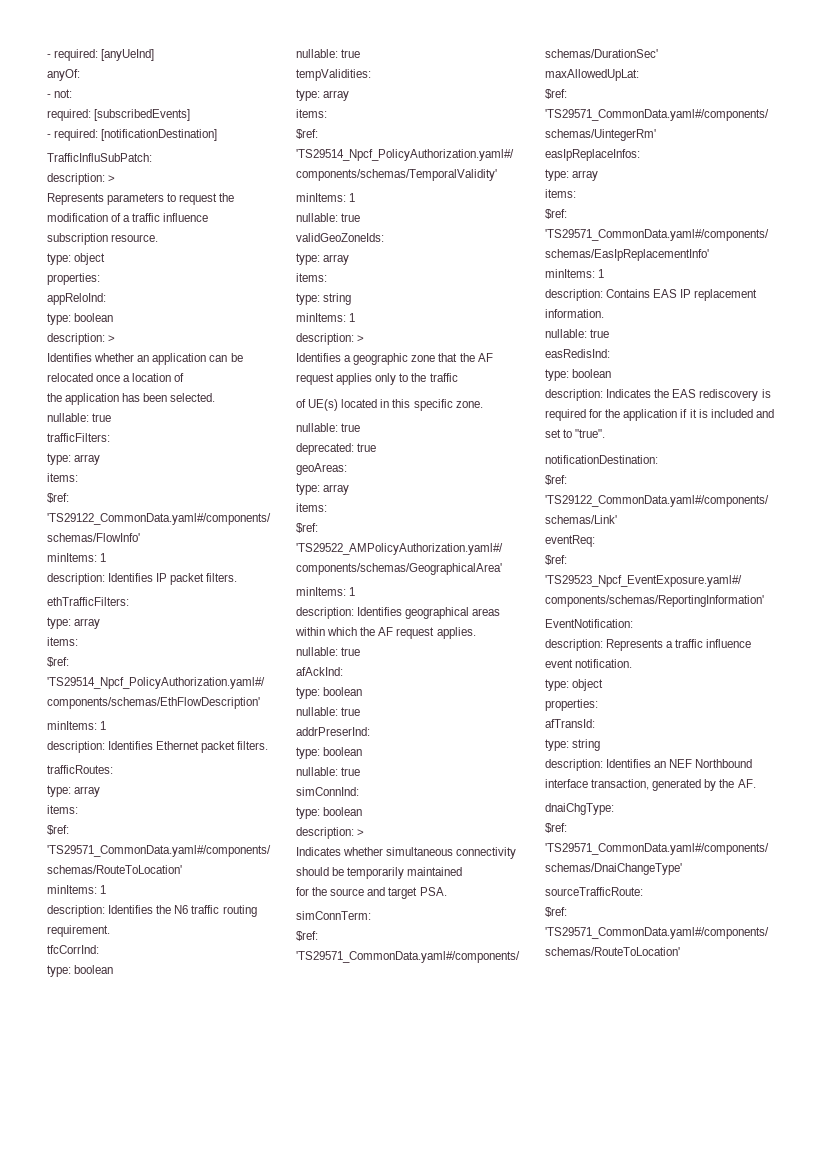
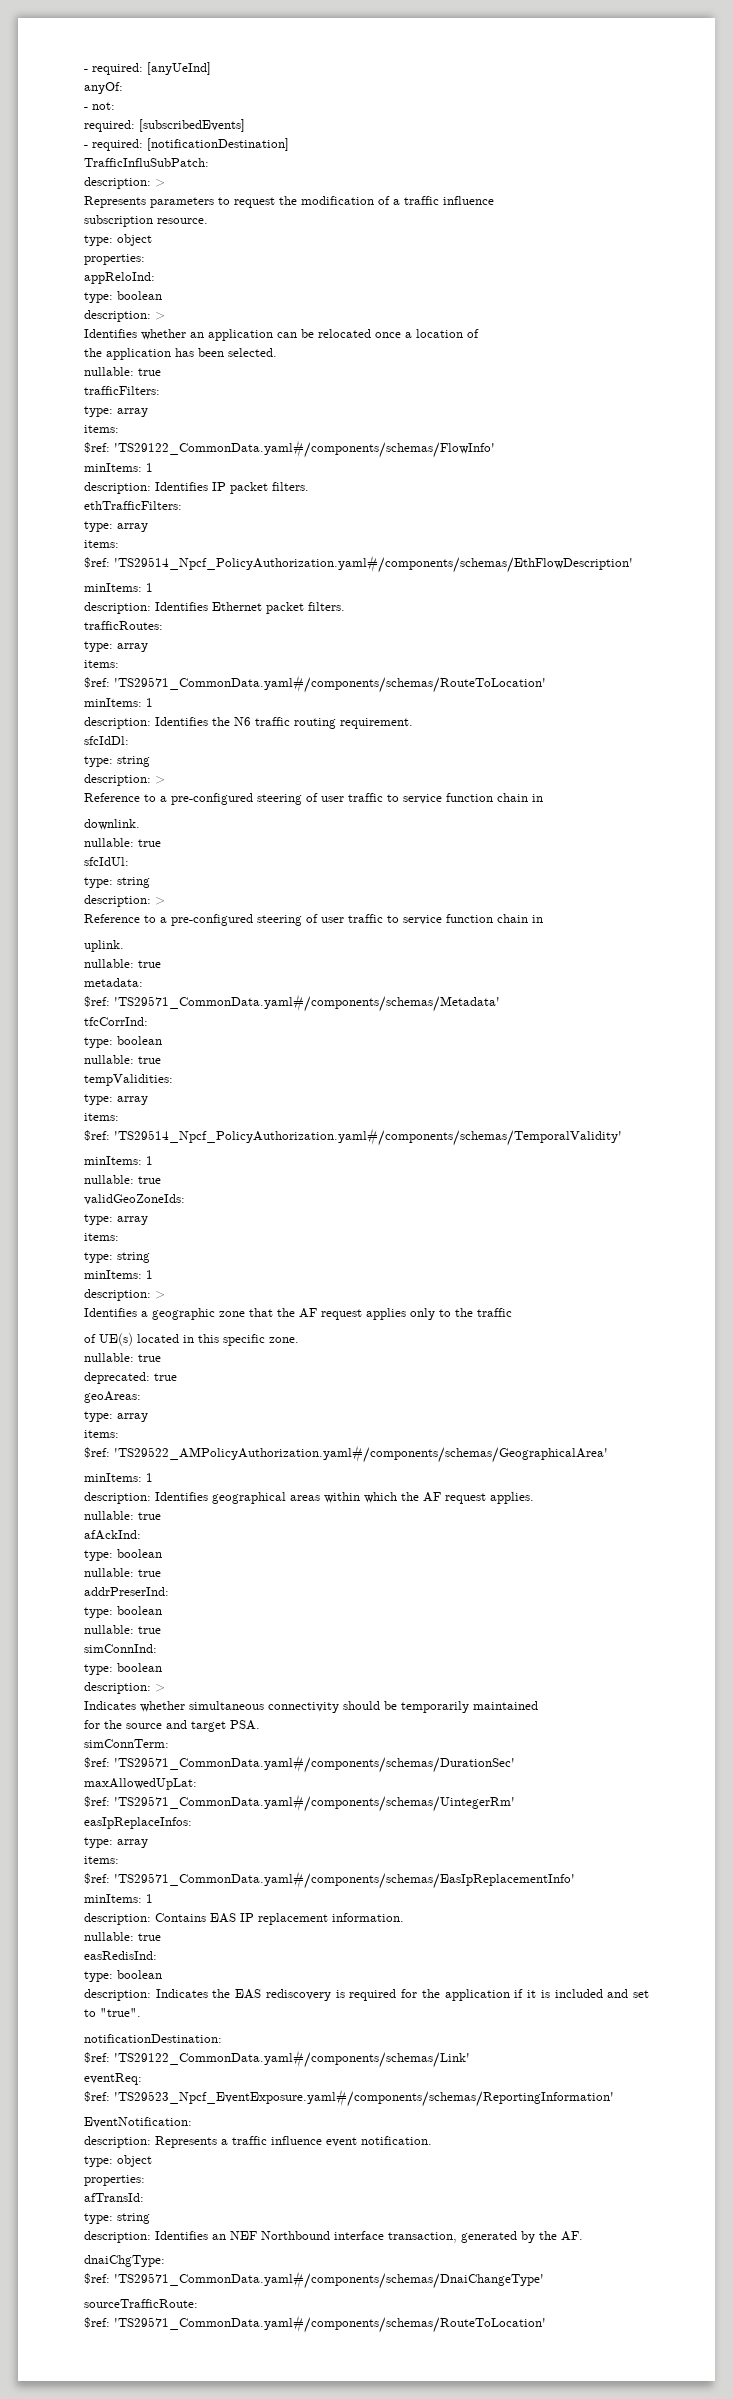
(110, 931) none -> [84,736,129,745] [84,756,150,767] [84,774,165,786] [84,793,543,805] [84,819,140,830] [84,838,161,847] [84,857,129,866] [84,877,150,888] [84,895,165,907] [84,914,543,926] [84,940,124,952] [84,959,161,968] [84,978,143,987] [84,994,500,1012] // sfcIdDl: // type: string // description: > // Reference to a pre-configured steering of user traffic to service function chain in // downlink. // nullable: true // sfcIdUl: // type: string // description: > // Reference to a pre-configured steering of user traffic to service function chain in // uplink. // nullable: true // metadata: // $ref: 'TS29571_CommonData.yaml#/components/schemas/Metadata'

